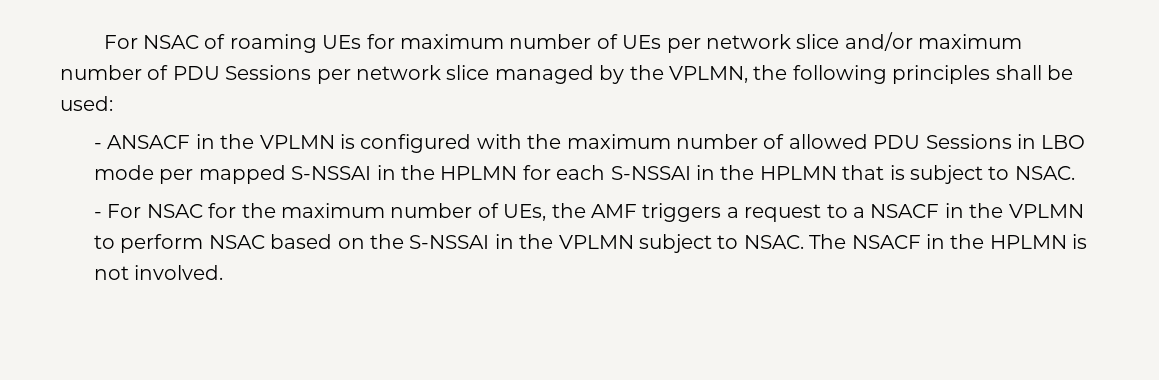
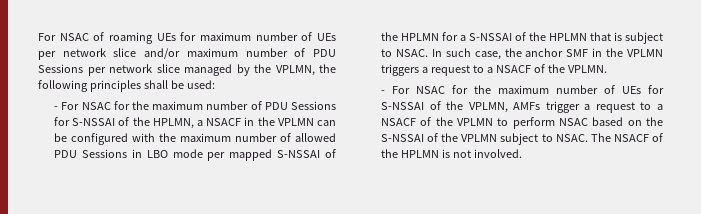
[107,134,356,149] ANSACF in the VPLMN is -> [61,101,336,110] [54,117,336,129] [54,133,68,142] For NSAC for the maximum number of PDU Sessions for S-NSSAI of the HPLMN, a NSACF in the VPLMN can be
[376,165,396,180] in -> [325,149,336,158] of
[556,165,716,180] each S-NSSAI in -> [460,32,527,41] a S-NSSAI of
[94,203,964,222] // - For NSAC for the maximum number of UEs, the AMF triggers a request to a NSACF in -> [431,48,663,60] [381,64,607,76] [381,85,664,94] [381,101,663,113] [381,117,432,126] In such case, the anchor SMF in the VPLMN triggers a request to a NSACF of the VPLMN. // - For NSAC for the maximum number of UEs for S-NSSAI of the VPLMN, AMFs trigger a request to a NSACF of
[494,234,514,249] in -> [427,133,439,142] of
[926,234,946,249] in -> [652,133,663,142] of

